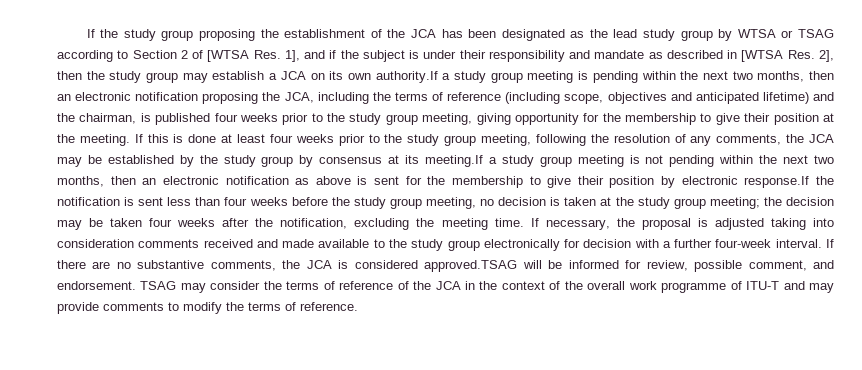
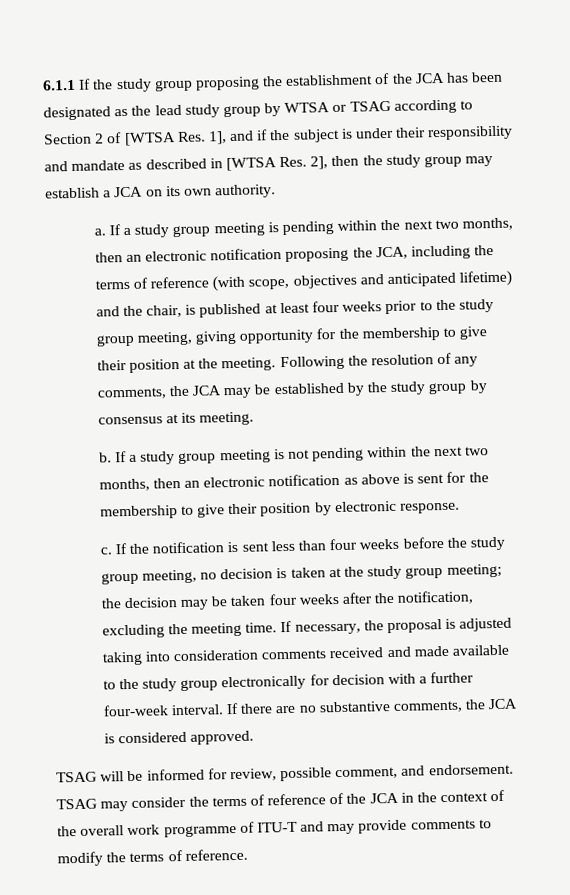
(86, 33) none -> [42,79,76,91] 6.1.1
[375,71,438,83] authority.If -> [214,184,277,199] [93,224,121,236] authority. // a. If
[505,92,561,104] (including -> [212,275,247,292] (with
[79,113,137,124] chairman, -> [146,304,183,318] chair,
(211, 119) none -> [264,302,310,314] at least
[134,134,586,146] If this is done at least four weeks prior to the study group meeting, following -> [279,355,345,371] Following
[425,155,484,167] meeting.If -> [199,411,255,426] [98,451,127,463] meeting. // b. If
[744,176,810,188] response.If -> [400,502,461,514] [99,543,127,555] response. // c. If
[424,260,518,272] approved.TSAG -> [190,730,255,745] [56,771,97,783] approved. // TSAG

